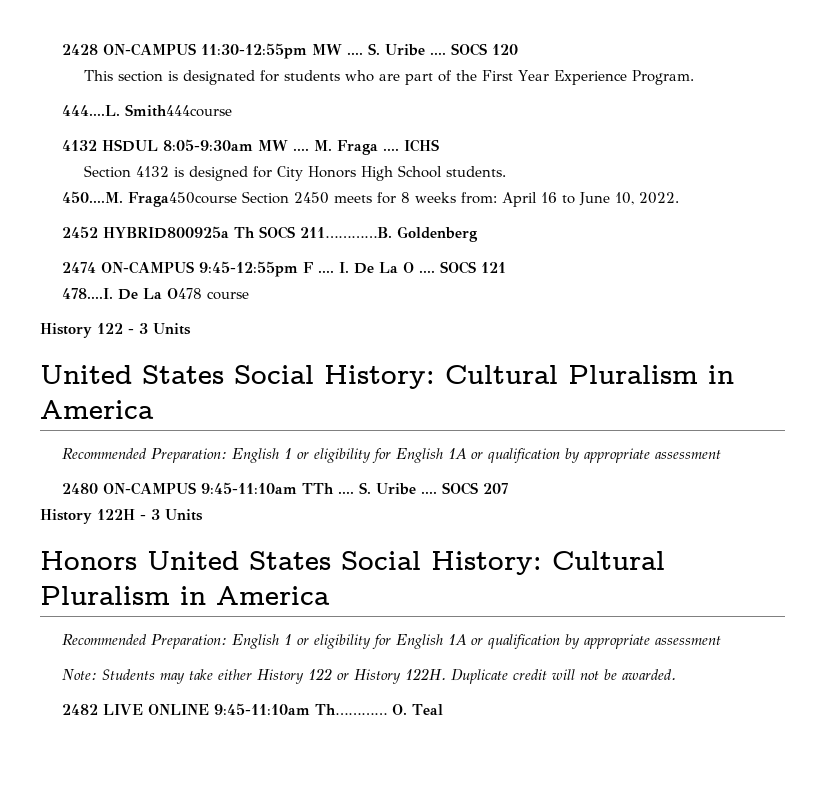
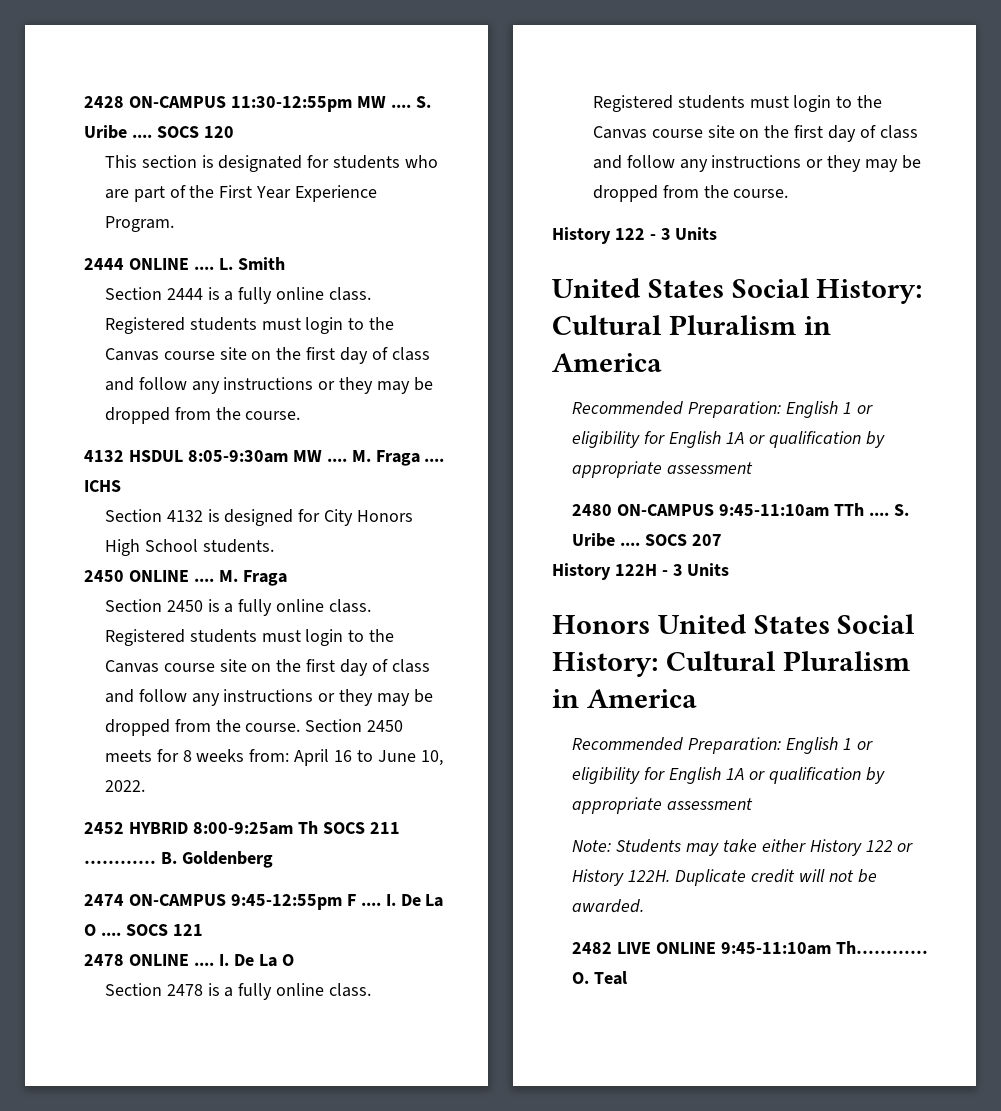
[61,104,232,117] 444....L. Smith444course -> [84,257,285,270] [104,287,371,304] [104,317,395,334] [104,347,430,364] [104,377,433,394] [104,407,301,424] 2444 ONLINE .... L. Smith // Section 2444 is a fully online class. Registered students must login to the Canvas course site on the first day of class and follow any instructions or they may be dropped from the course.
[61,191,237,207] 450....M. Fraga450course -> [84,570,287,586] [104,599,371,616] [104,629,395,646] [104,659,430,676] [104,689,433,706] [104,719,301,736] 2450 ONLINE .... M. Fraga // Section 2450 is a fully online class. Registered students must login to the Canvas course site on the first day of class and follow any instructions or they may be dropped from the course.
[102,226,392,239] HYBRID800925a Th SOCS 211…………B. -> [129,821,400,835] [84,852,178,864] HYBRID 8:00-9:25am Th SOCS 211 ………… B.
[61,288,249,300] 478....I. De La O478 course -> [84,954,294,967] [104,983,371,1000] [592,95,883,112] [592,125,918,142] [592,155,921,172] [592,185,789,202] 2478 ONLINE .... I. De La O // Section 2478 is a fully online class. Registered students must login to the Canvas course site on the first day of class and follow any instructions or they may be dropped from the course.

